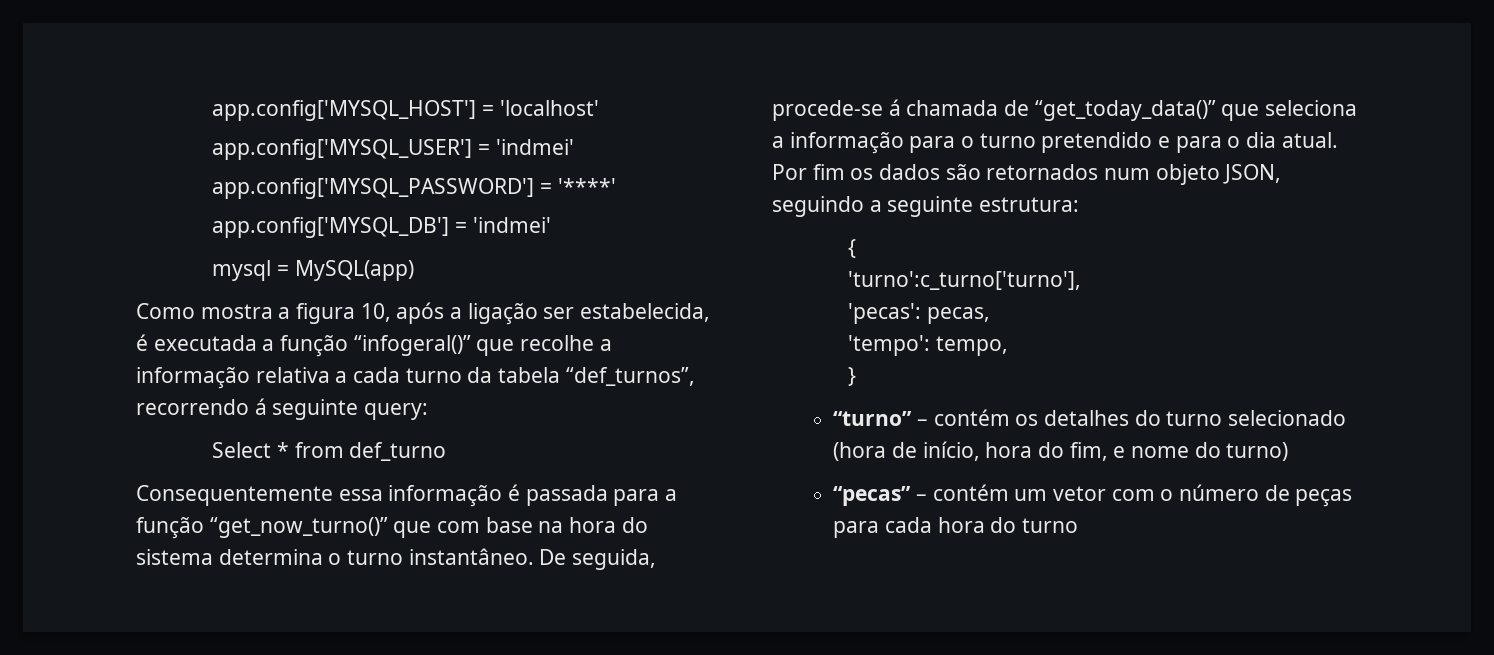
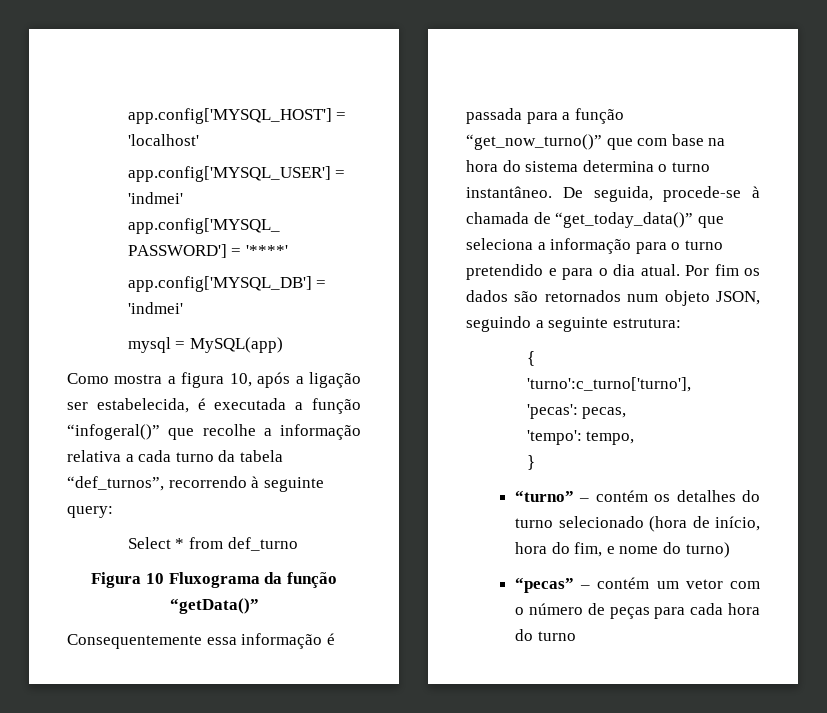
[254,398,267,415] á -> [251,476,260,488] à
(447, 451) none -> [91,572,337,588] [169,598,259,614] // Figura 10 Fluxograma da função “getData()”
[888,99,901,116] á -> [752,186,760,198] à

